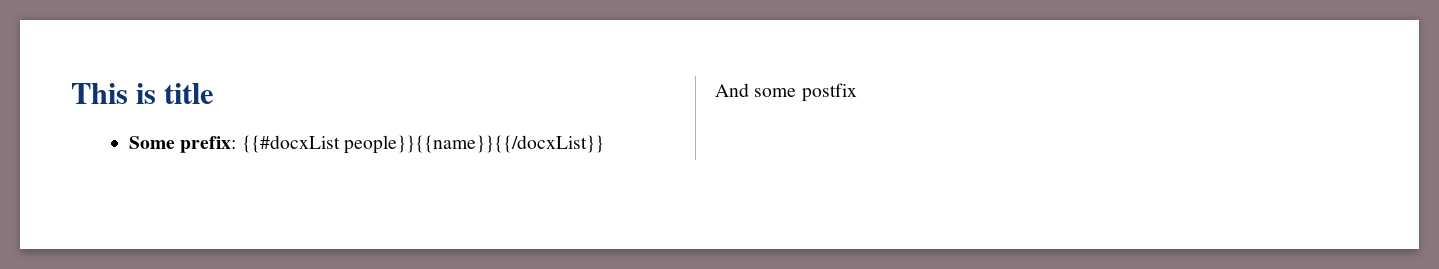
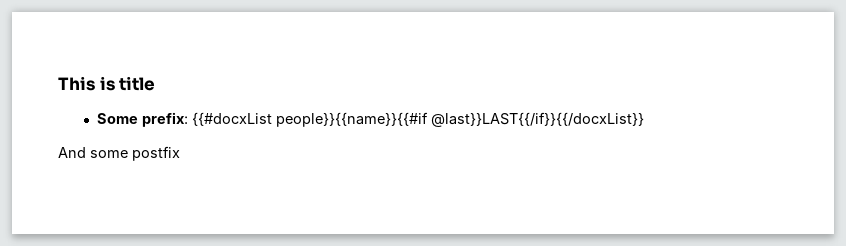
[343,135,604,154] people}}{{name}}{{/docxList}} -> [275,112,644,127] people}}{{name}}{{#if @last}}LAST{{/if}}{{/docxList}}

